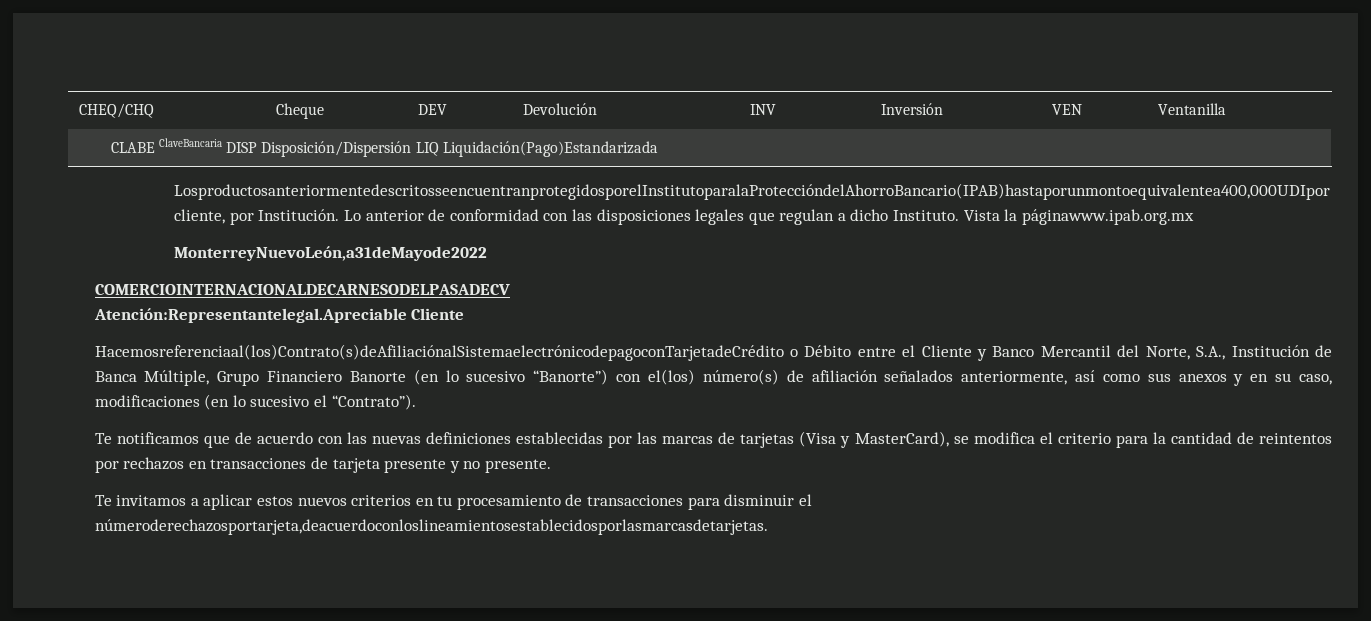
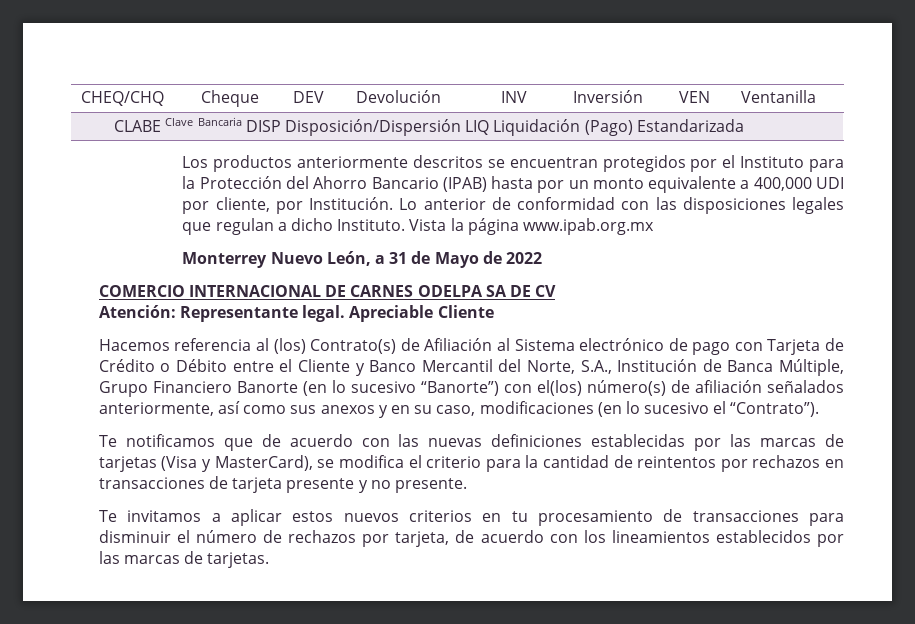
[158,138,222,147] ClaveBancaria -> [165,117,242,126] Clave Bancaria
[442,141,658,157] [174,183,1331,200] Liquidación(Pago)Estandarizada // LosproductosanteriormentedescritosseencuentranprotegidosporelInstitutoparalaProteccióndelAhorroBancario(IPAB)hastaporunmontoequivalentea400,000UDIpor -> [493,119,744,136] [182,155,844,172] [182,176,845,193] [182,201,210,214] Liquidación (Pago) Estandarizada // Los productos anteriormente descritos se encuentran protegidos por el Instituto para la Protección del Ahorro Bancario (IPAB) hasta por un monto equivalente a 400,000 UDI por
[1021,209,1194,225] [174,246,488,261] [94,284,510,295] [93,308,465,323] [94,344,784,361] páginawww.ipab.org.mx // MonterreyNuevoLeón,a31deMayode2022 // COMERCIOINTERNACIONALDECARNESODELPASADECV // Atención:Representantelegal.Apreciable Cliente // Hacemosreferenciaal(los)Contrato(s)deAfiliaciónalSistemaelectrónicodepagoconTarjetadeCrédito -> [467,218,654,235] [182,251,542,268] [98,285,557,297] [98,305,494,322] [98,338,845,355] [98,359,155,372] página www.ipab.org.mx // Monterrey Nuevo León, a 31 de Mayo de 2022 // COMERCIO INTERNACIONAL DE CARNES ODELPA SA DE CV // Atención: Representante legal. Apreciable Cliente // Hacemos referencia al (los) Contrato(s) de Afiliación al Sistema electrónico de pago con Tarjeta de Crédito
[94,519,768,535] númeroderechazosportarjeta,deacuerdoconloslineamientosestablecidosporlasmarcasdetarjetas. -> [196,530,844,547] [98,551,270,568] número de rechazos por tarjeta, de acuerdo con los lineamientos establecidos por las marcas de tarjetas.

